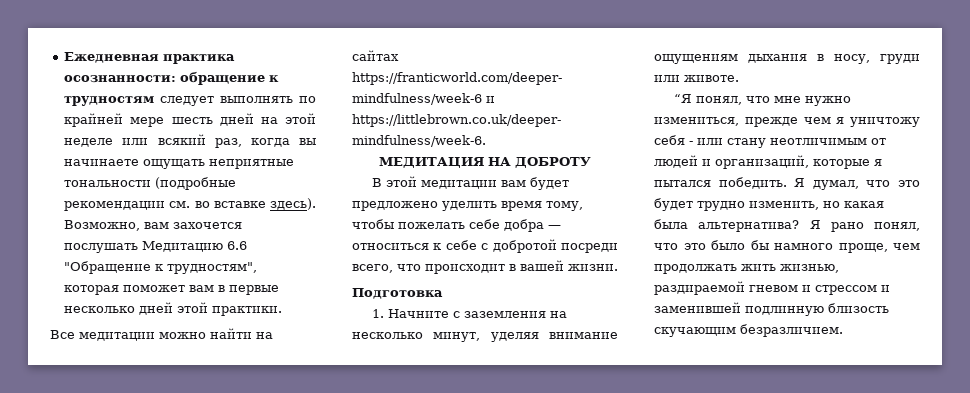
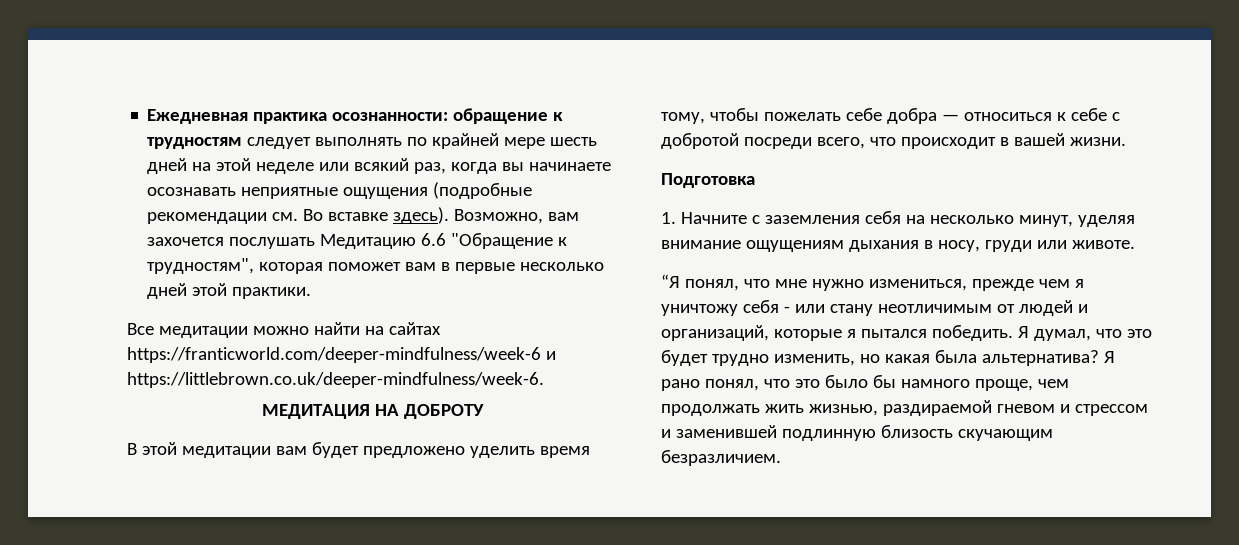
[143,159,295,169] [64,180,152,187] ощущать неприятные тональности -> [147,187,429,199] осознавать неприятные ощущения
[194,201,210,208] во -> [303,209,324,221] Во
(546, 314) none -> [864,211,901,224] себя

